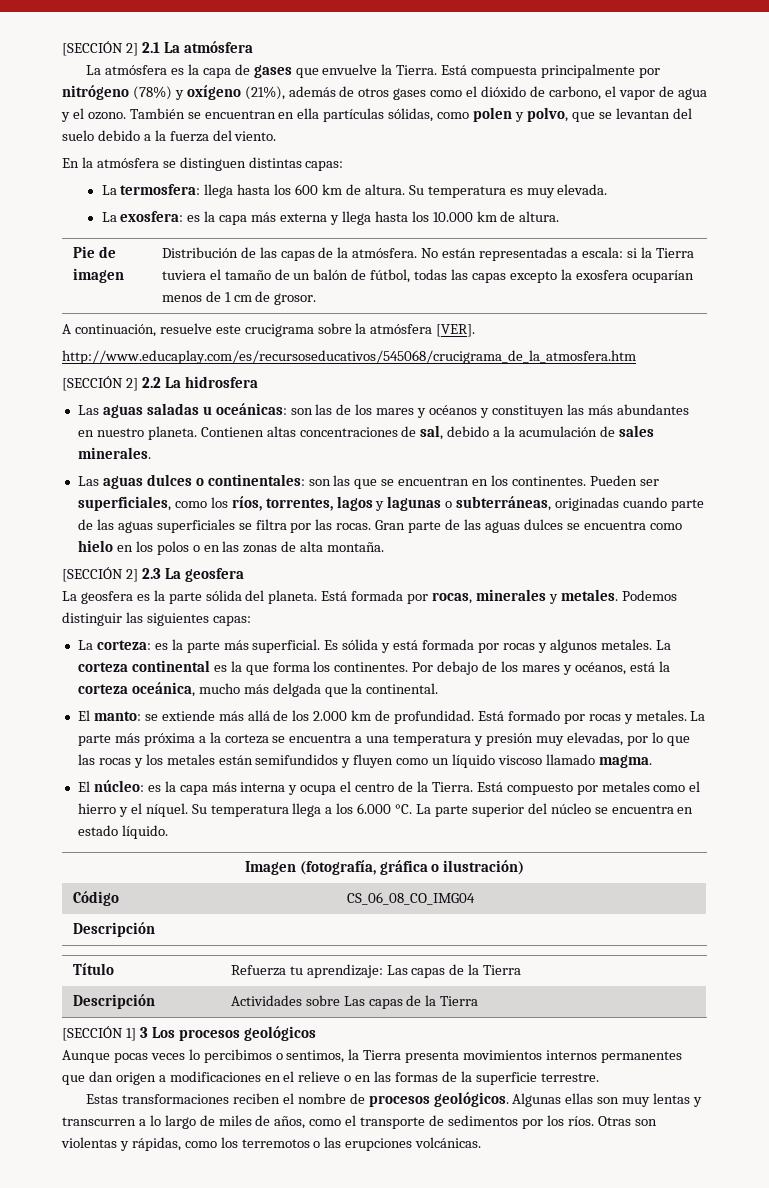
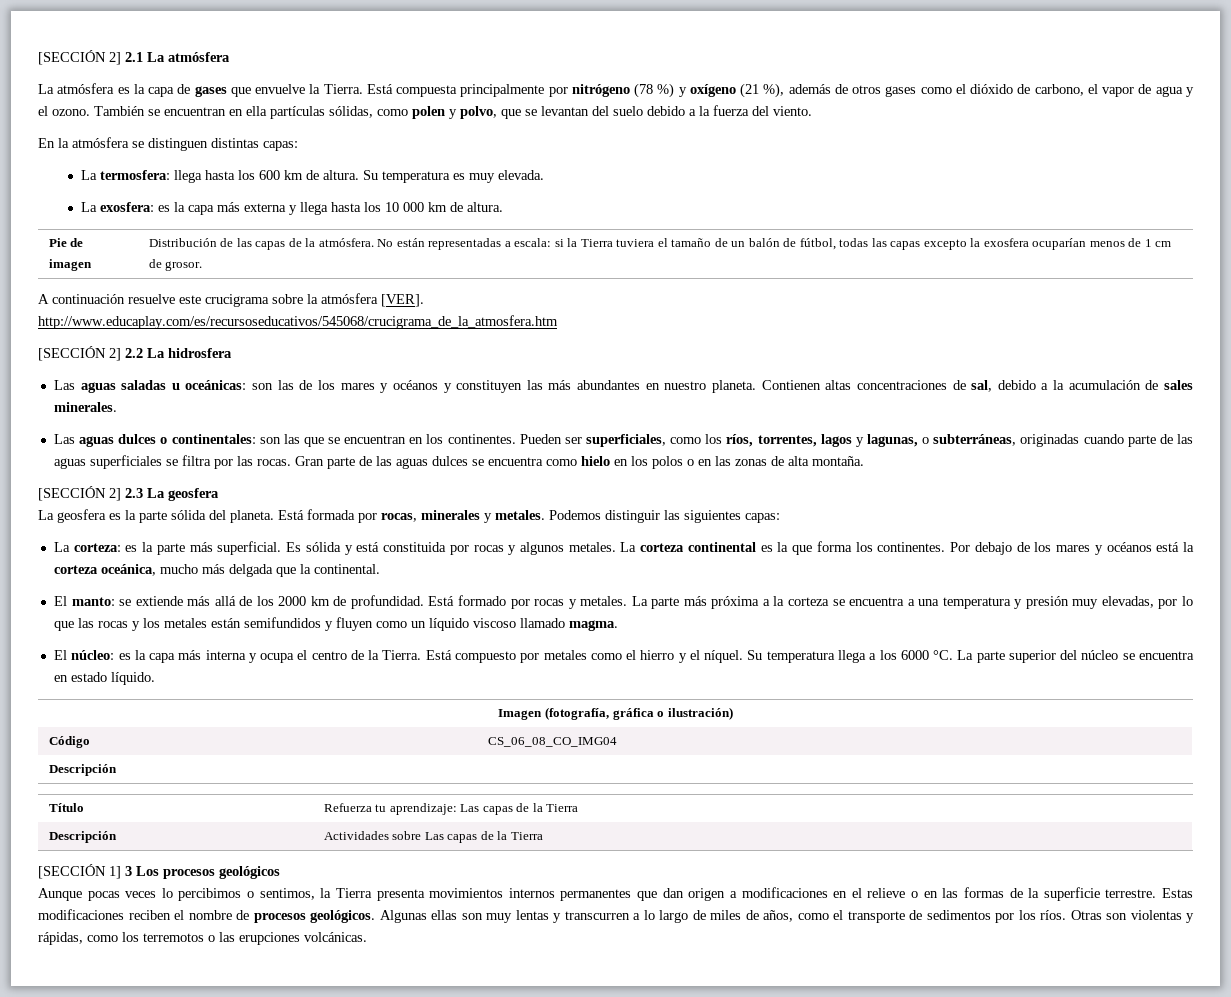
[132,85,285,100] (78%) y oxígeno (21%), -> [634,83,785,98] (78 %) y oxígeno (21 %),
[432,212,473,222] 10.000 -> [384,202,424,212] 10 000
[74,324,156,337] continuación, -> [52,294,125,304] continuación
[387,496,442,511] lagunas -> [867,434,919,447] lagunas,
[422,639,475,650] formada -> [383,542,447,552] constituida
[574,662,626,675] océanos, -> [1106,542,1152,552] océanos
[313,711,348,721] 2.000 -> [278,596,307,606] 2000
[357,803,392,814] 6.000 -> [900,650,929,660] 6000
[86,1094,230,1104] // Estas transformaciones -> [1162,888,1194,898] [38,909,124,920] Estas modificaciones

